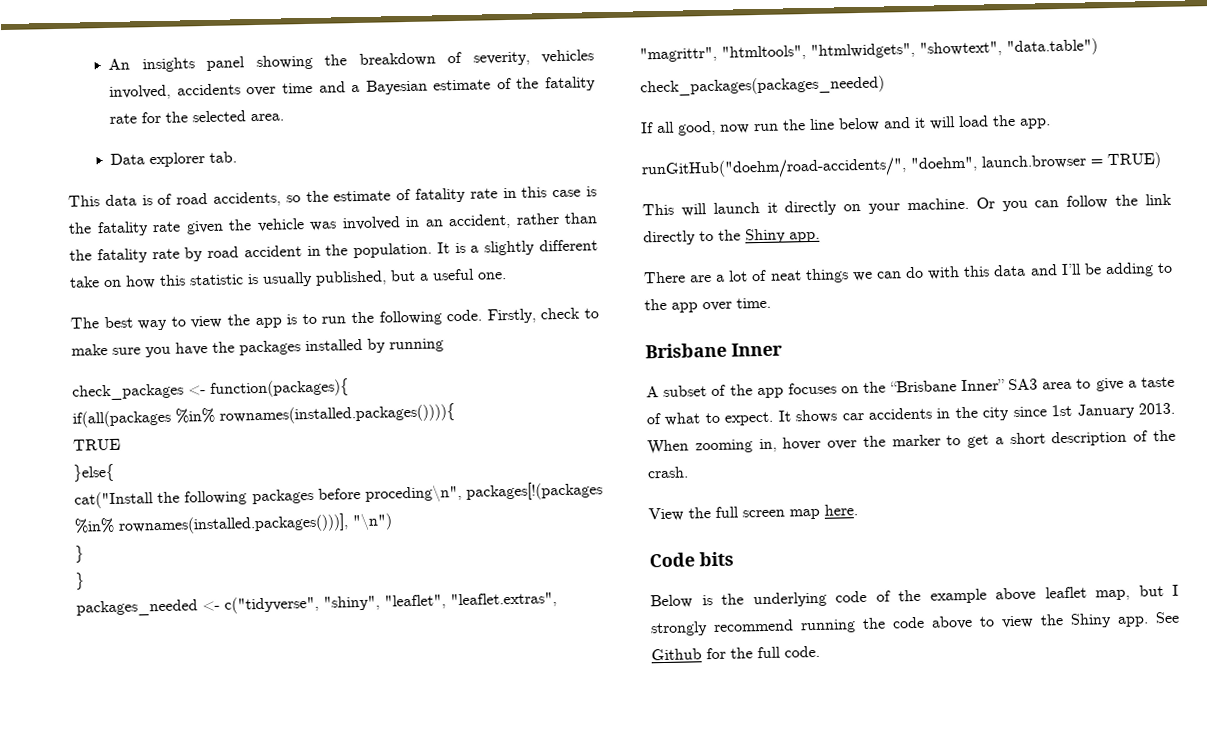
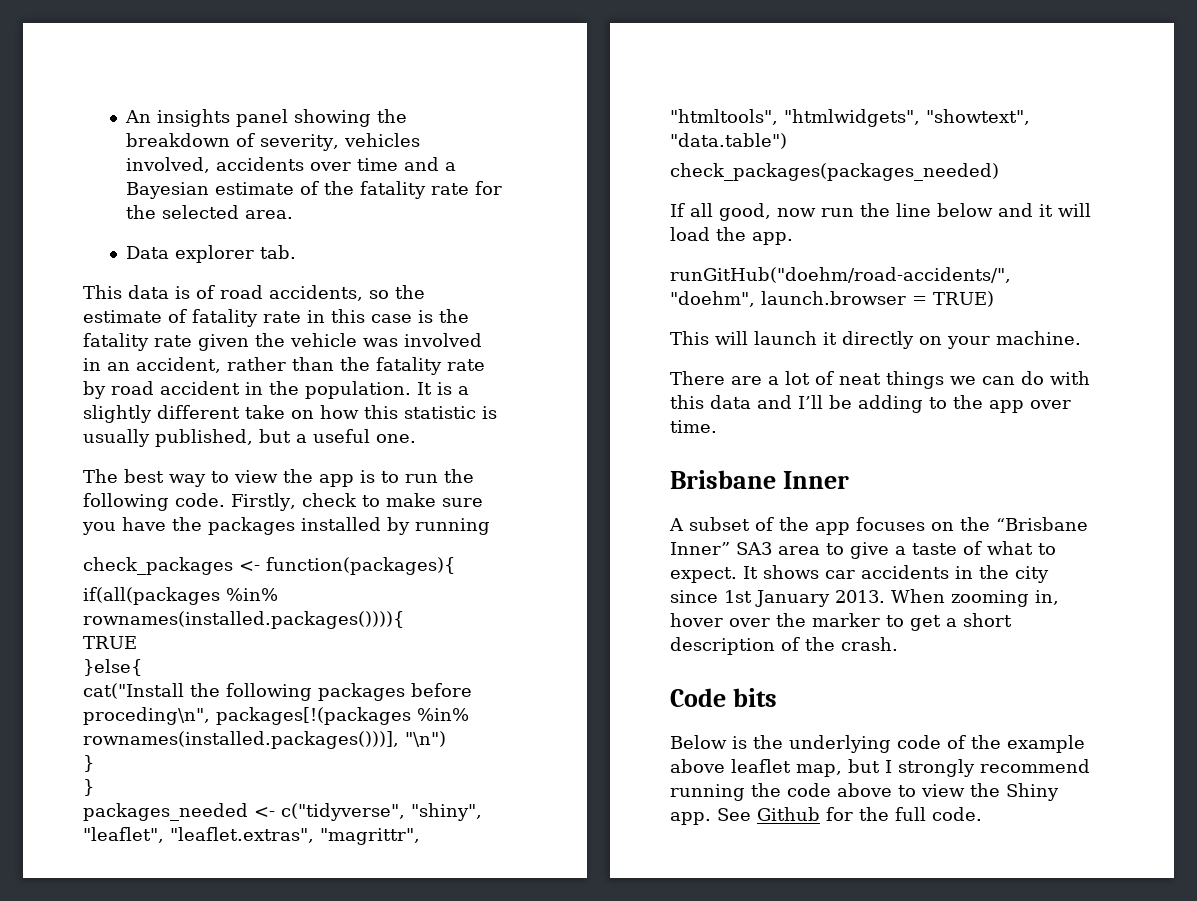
[975,193,1173,212] [643,228,820,246] Or you can follow the link directly to the Shiny app. -> (1081, 338) none
[648,504,858,522] // View the full screen map here. -> (898, 644) none

